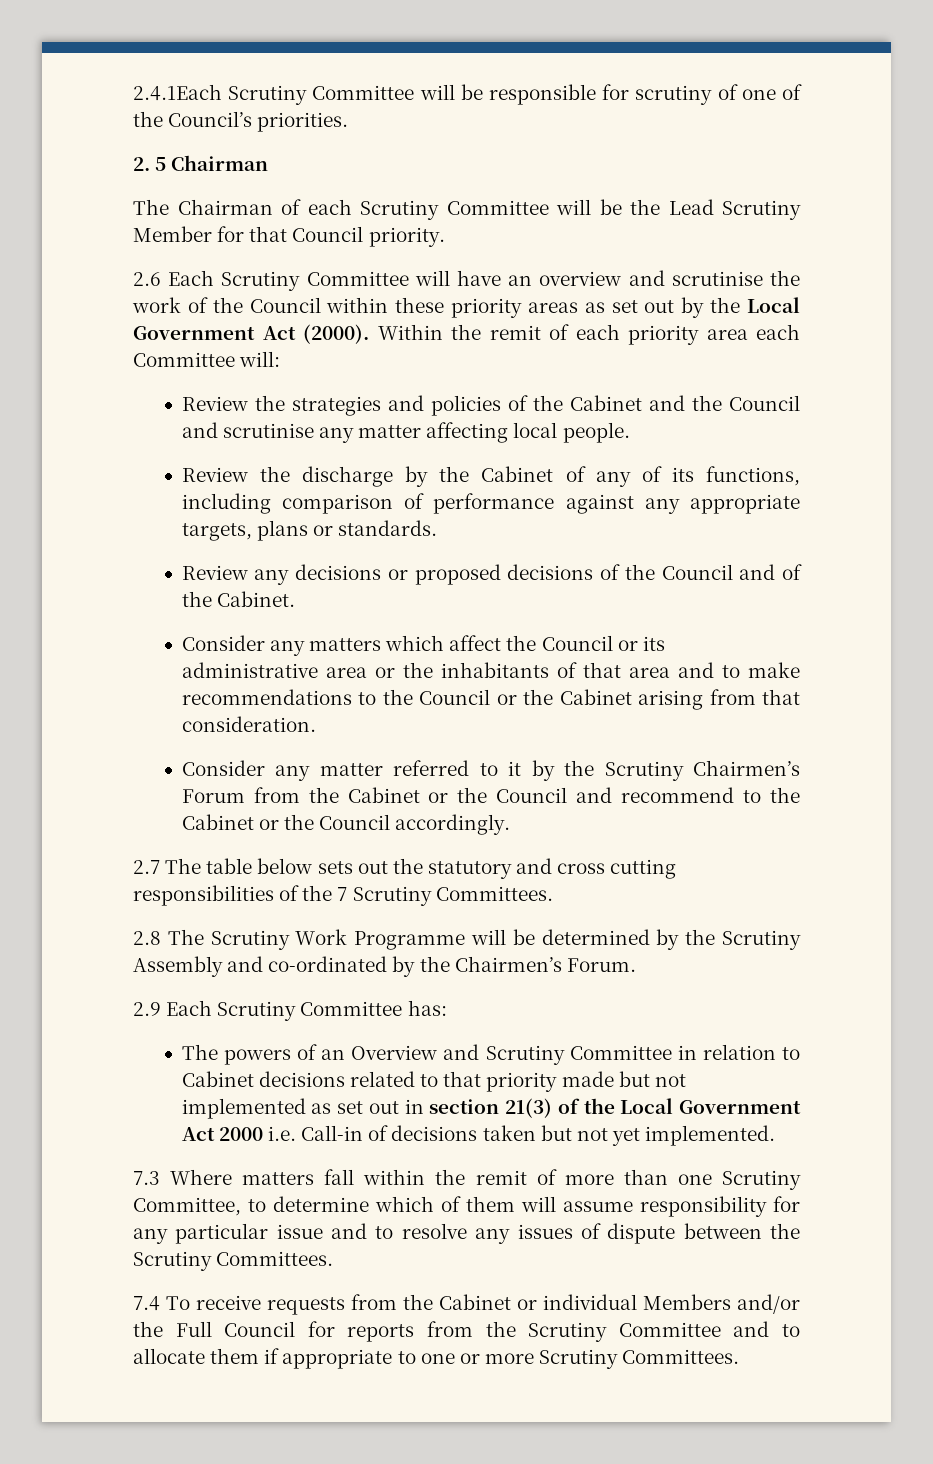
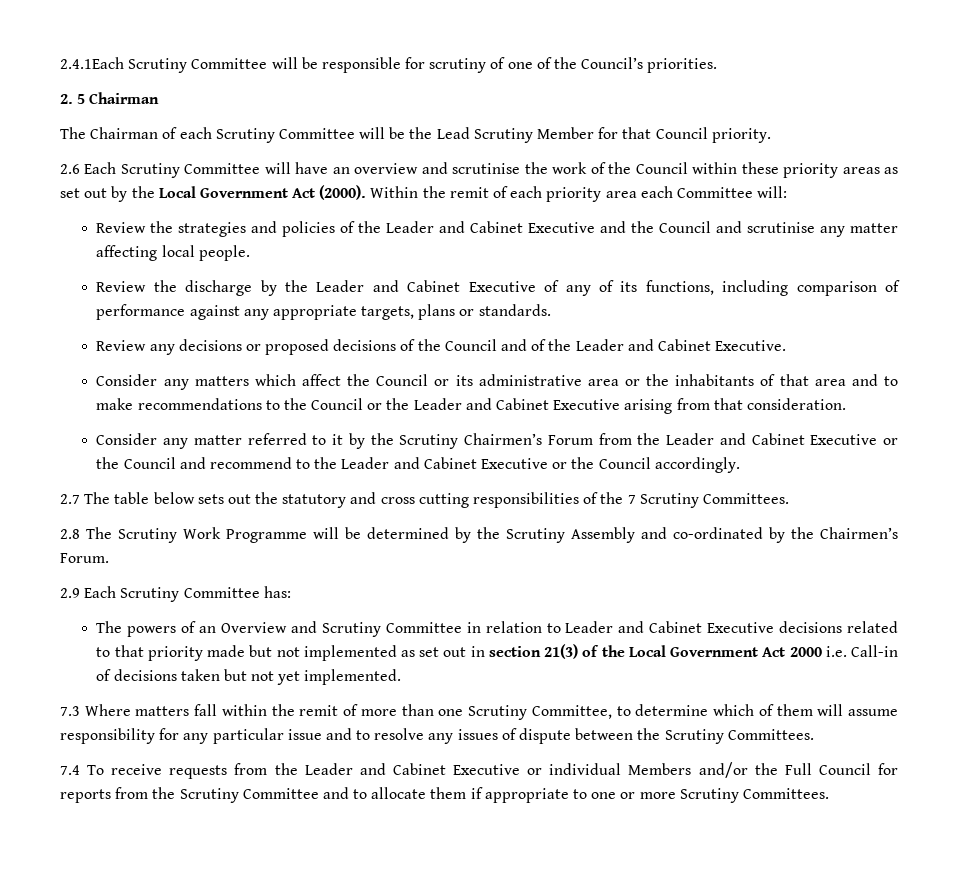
[569,395,642,411] Cabinet -> [386,221,596,233] Leader and Cabinet Executive
[481,466,554,482] Cabinet -> [316,280,536,292] Leader and Cabinet Executive
[216,591,295,607] Cabinet. -> [575,339,787,351] Leader and Cabinet Executive.
[559,689,632,705] Cabinet -> [413,398,621,410] Leader and Cabinet Executive
[347,787,420,803] Cabinet -> [666,433,878,445] Leader and Cabinet Executive
[181,814,254,830] Cabinet -> [341,457,549,469] Leader and Cabinet Executive
[181,1071,254,1087] Cabinet -> [565,621,775,633] Leader and Cabinet Executive
[439,1294,511,1310] Cabinet -> [304,763,521,775] Leader and Cabinet Executive

